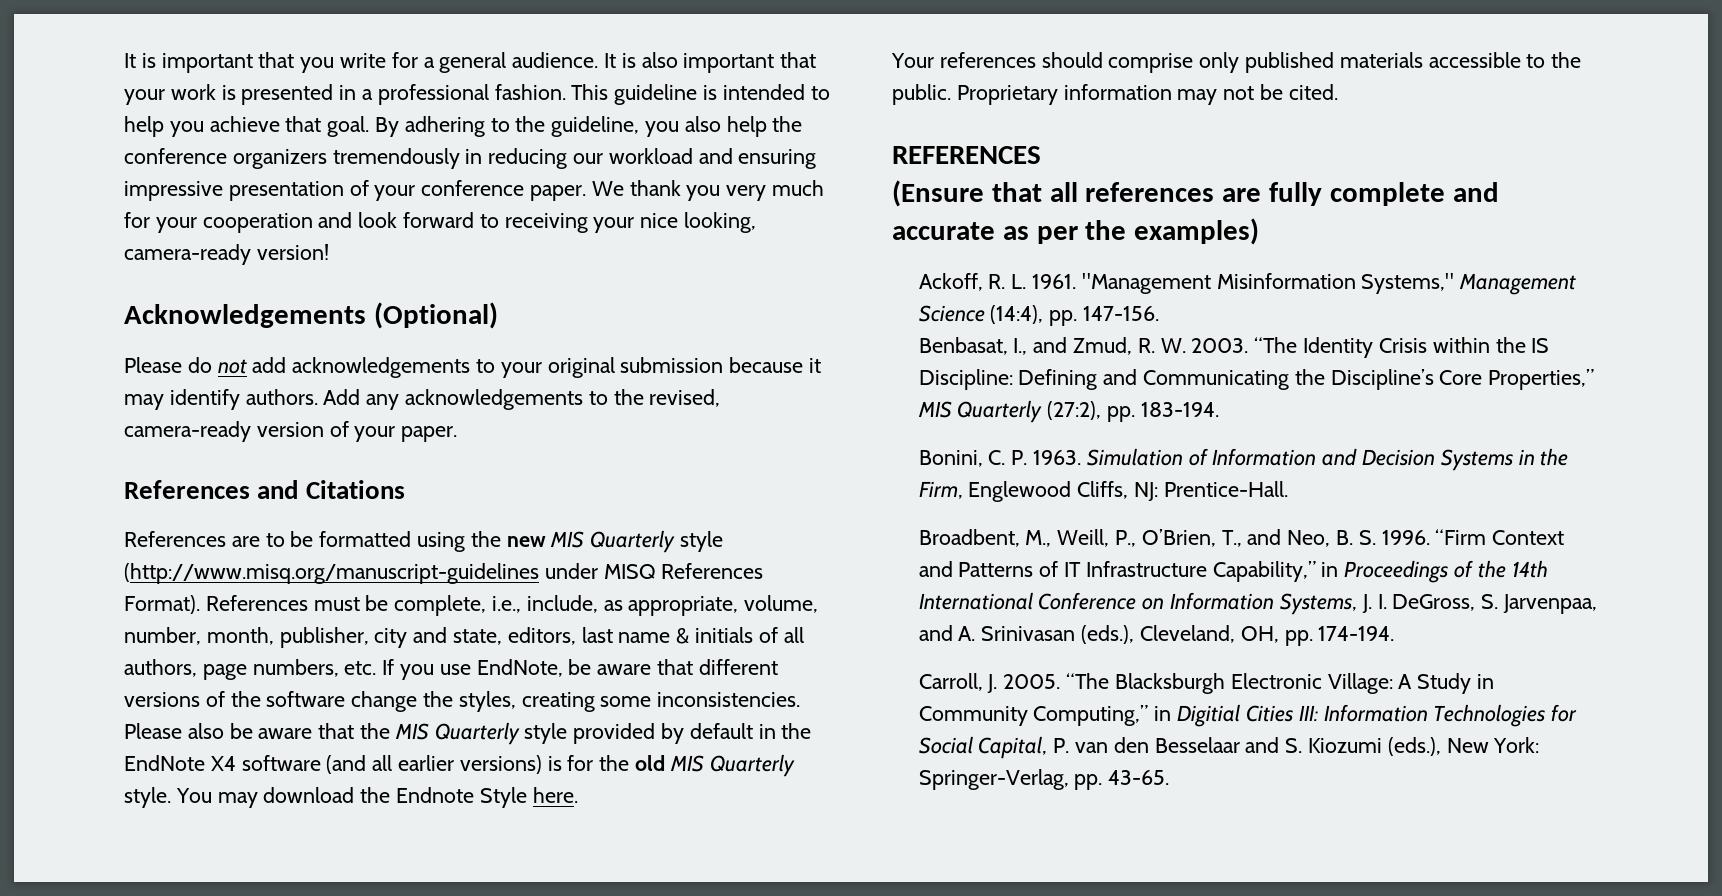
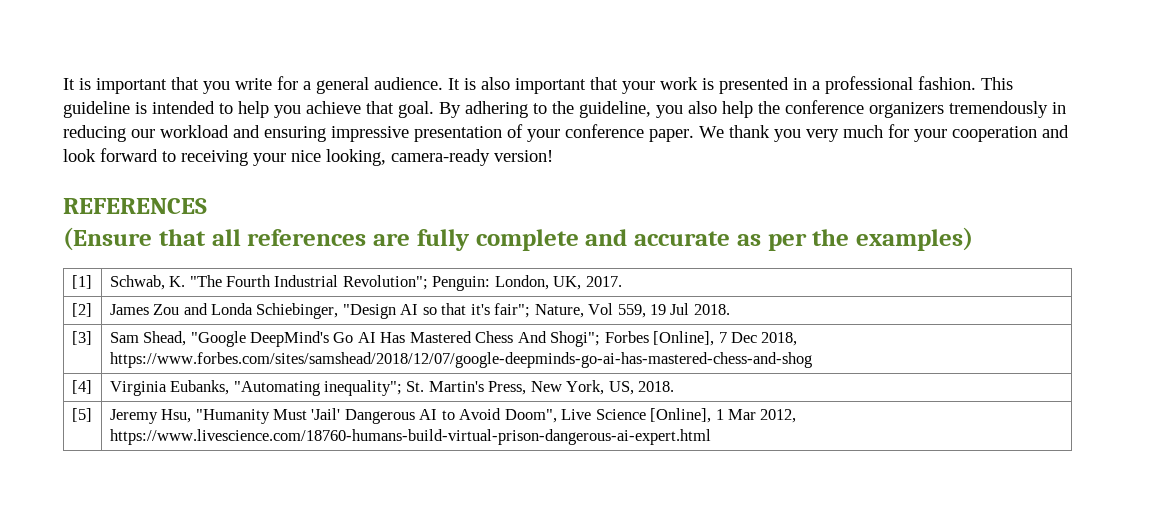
[124,302,498,329] [124,357,822,378] [124,389,721,410] [124,421,458,442] [124,480,405,499] [124,530,724,553] [124,563,764,584] [124,595,819,616] [124,627,804,648] [124,659,778,680] [124,691,801,712] [124,722,812,745] [124,754,795,777] [124,787,578,808] [891,52,1582,73] [892,84,1338,105] // Acknowledgements (Optional) // Please do not add acknowledgements to your original submission because it may identify authors. Add any acknowledgements to the revised, camera-ready version of your paper. // References and Citations // References are to be formatted using the new MIS Quarterly style (http://www.misq.org/manuscript-guidelines under MISQ References Format). References must be complete, i.e., include, as appropriate, volume, number, month, publisher, city and state, editors, last name & initials of all authors, page numbers, etc. If you use EndNote, be aware that different versions of the software change the styles, creating some inconsistencies. Please also be aware that the MIS Quarterly style provided by default in the EndNote X4 software (and all earlier versions) is for the old MIS Quarterly style. You may download the Endnote Style here. // Your references should comprise only published materials accessible to the public. Proprietary information may not be cited. -> (553, 156) none
[918,273,1577,295] [918,305,1160,326] [918,337,1550,358] [918,369,1595,390] [917,400,1219,423] [918,448,1569,471] [918,481,1288,502] [918,529,1565,547] [918,560,1548,583] [918,592,1597,615] [918,625,1395,646] [918,673,1494,694] [918,704,1578,727] [918,736,1540,759] [918,769,1170,790] // Ackoff, R. L. 1961. "Management Misinformation Systems," Management Science (14:4), pp. 147-156. // Benbasat, I., and Zmud, R. W. 2003. “The Identity Crisis within the IS Discipline: Defining and Communicating the Discipline’s Core Properties,” MIS Quarterly (27:2), pp. 183-194. // Bonini, C. P. 1963. Simulation of Information and Decision Systems in the Firm, Englewood Cliffs, NJ: Prentice-Hall. // Broadbent, M., Weill, P., O’Brien, T., and Neo, B. S. 1996. “Firm Context and Patterns of IT Infrastructure Capability,” in Proceedings of the 14th International Conference on Information Systems, J. I. DeGross, S. Jarvenpaa, and A. Srinivasan (eds.), Cleveland, OH, pp. 174-194. // Carroll, J. 2005. “The Blacksburgh Electronic Village: A Study in Community Computing,” in Digitial Cities III: Information Technologies for Social Capital, P. van den Besselaar and S. Kiozumi (eds.), New York: Springer-Verlag, pp. 43-65. -> [71,275,92,289] [109,275,622,291] [71,303,92,317] [109,303,730,319] [71,331,92,345] [109,331,798,347] [109,352,812,368] [71,380,92,394] [109,380,675,396] [71,408,92,422] [109,408,797,424] [109,429,711,445] // [1] | Schwab, K. "The Fourth Industrial Revolution"; Penguin: London, UK, 2017. // [2] | James Zou and Londa Schiebinger, "Design AI so that it's fair"; Nature, Vol 559, 19 Jul 2018. // [3] | Sam Shead, "Google DeepMind's Go AI Has Mastered Chess And Shogi"; Forbes [Online], 7 Dec 2018, https://www.forbes.com/sites/samshead/2018/12/07/google-deepminds-go-ai-has-mastered-chess-and-shog // [4] | Virginia Eubanks, "Automating inequality"; St. Martin's Press, New York, US, 2018. // [5] | Jeremy Hsu, "Humanity Must 'Jail' Dangerous AI to Avoid Doom", Live Science [Online], 1 Mar 2012, https://www.livescience.com/18760-humans-build-virtual-prison-dangerous-ai-expert.html

